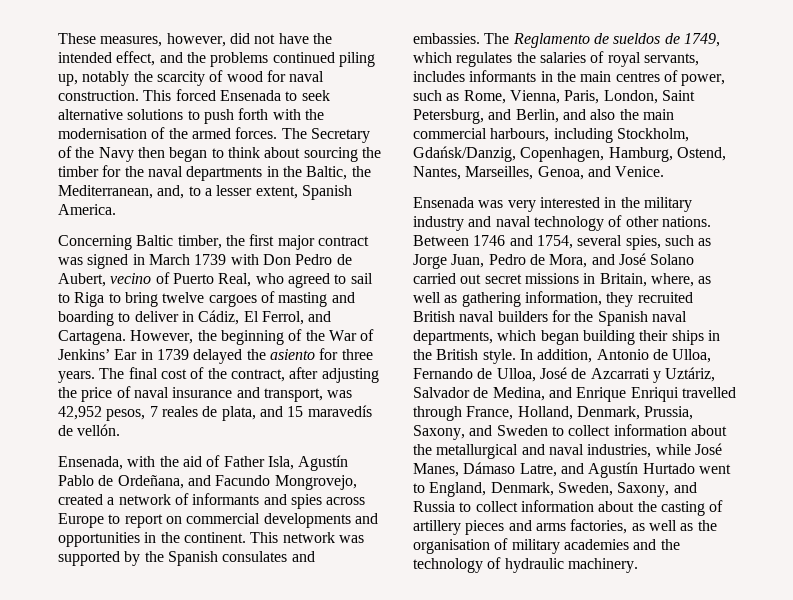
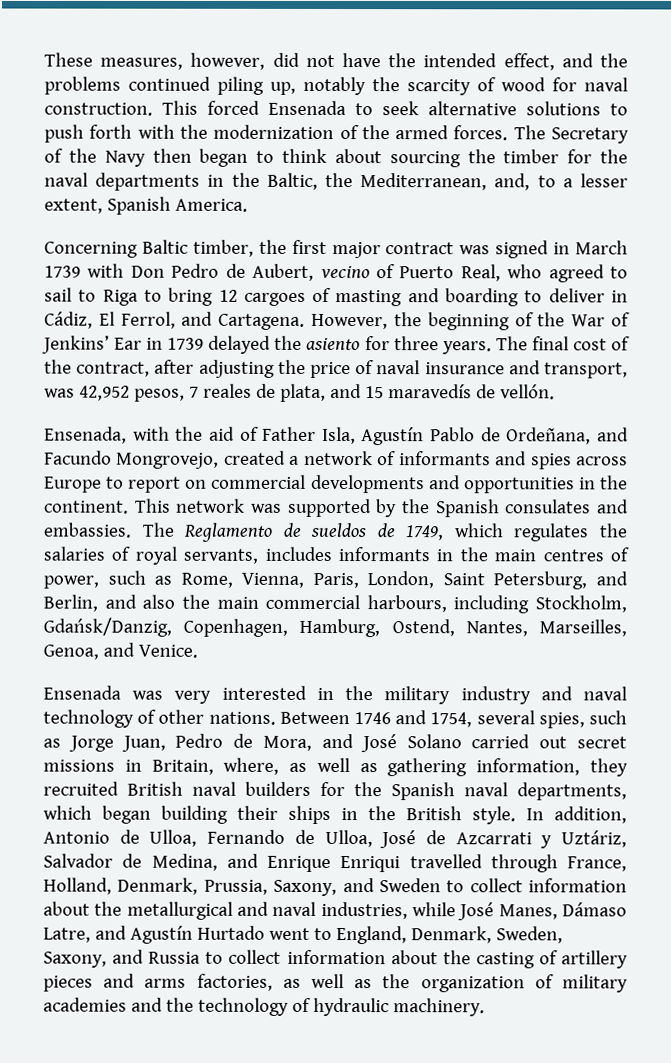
[58,128,147,139] modernisation -> [213,124,335,139] modernization
[162,292,205,303] twelve -> [218,289,238,302] 12
[413,539,490,554] organisation -> [420,976,525,993] organization

